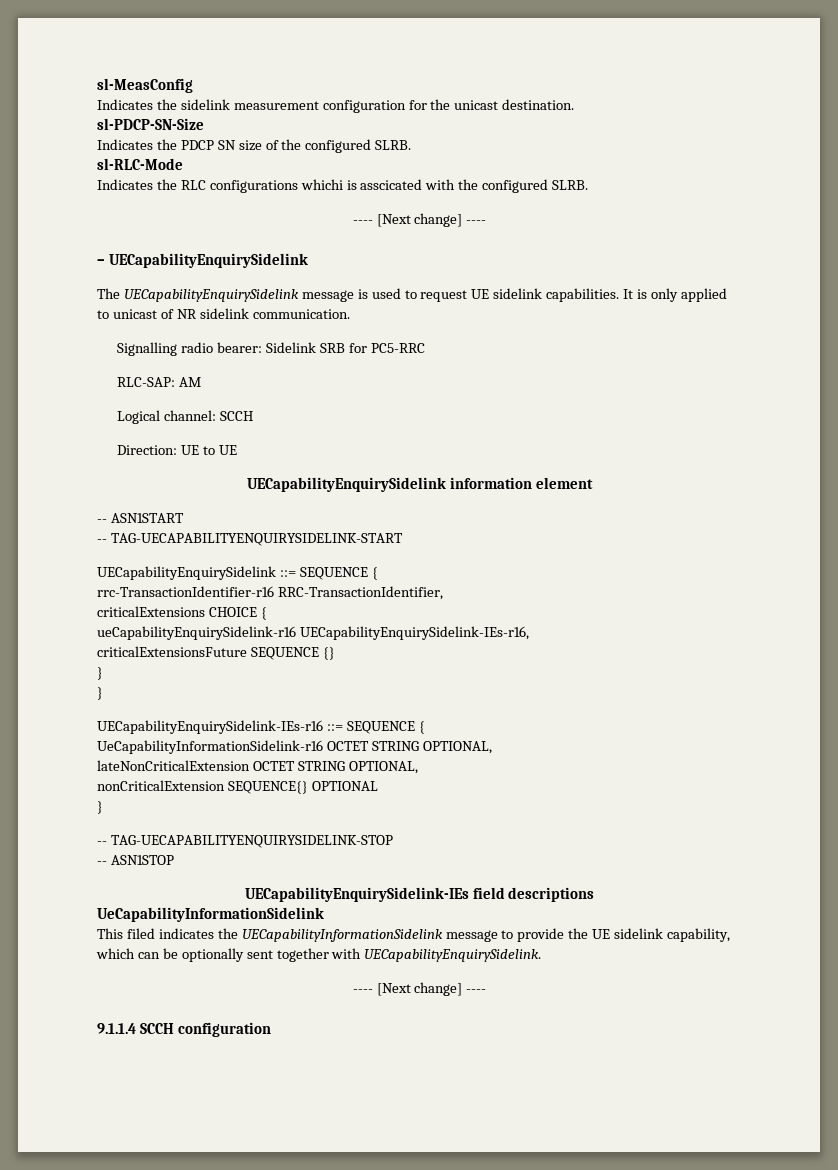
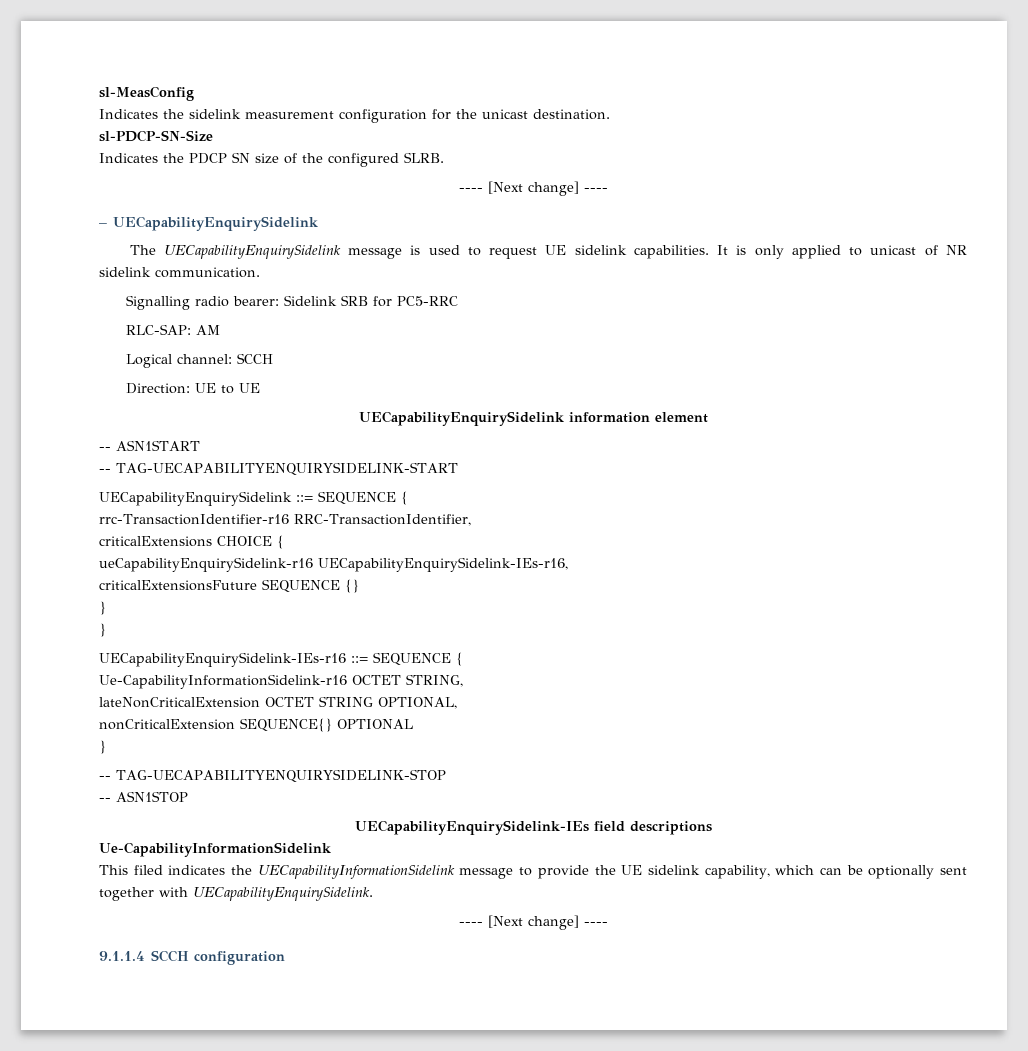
[97,158,183,170] [97,179,589,193] // sl-RLC-Mode // Indicates the RLC configurations whichi is asscicated with the configured SLRB. -> (444, 157) none
[97,740,492,754] UeCapabilityInformationSidelink-r16 OCTET STRING OPTIONAL, -> [99,674,463,689] Ue-CapabilityInformationSidelink-r16 OCTET STRING,
[97,907,324,922] UeCapabilityInformationSidelink -> [99,842,332,857] Ue-CapabilityInformationSidelink

